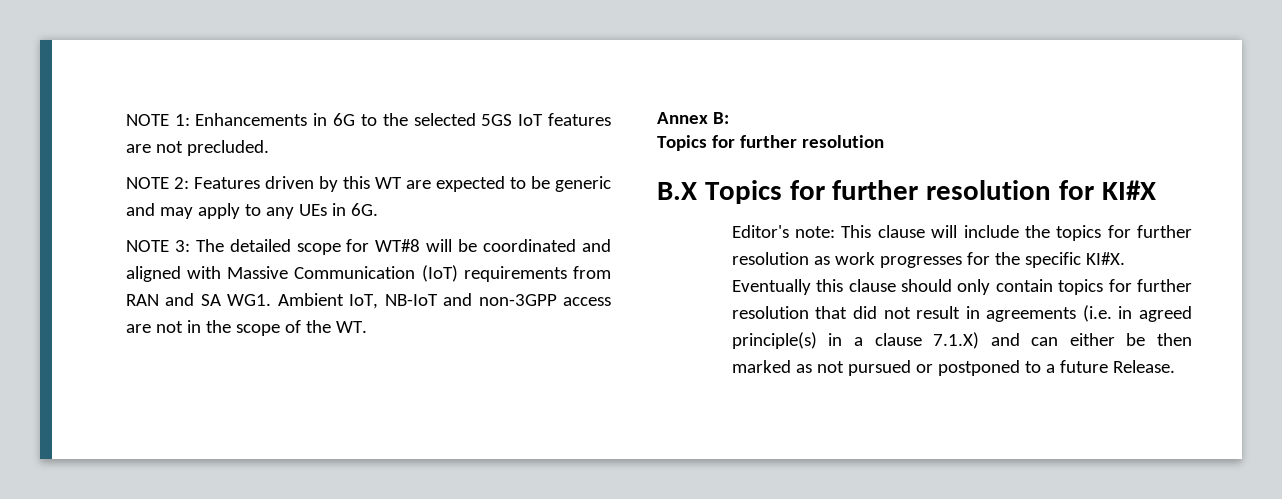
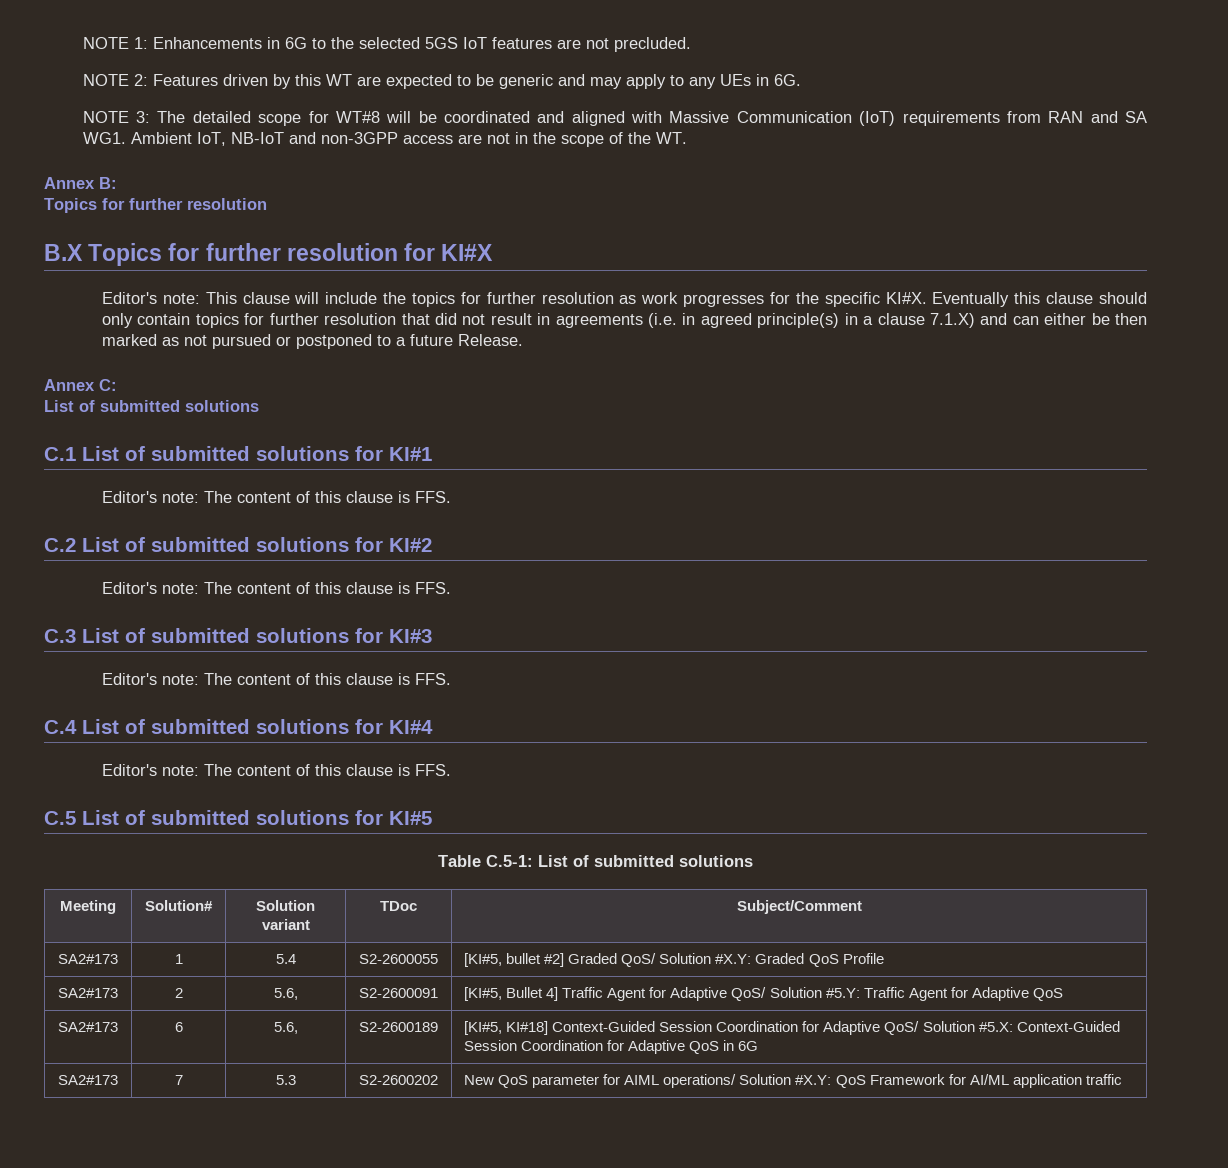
(1175, 366) none -> [44,379,117,391] [44,400,259,412] [44,446,432,461] [102,491,452,503] [44,537,432,552] [102,582,452,594] [44,628,432,643] [102,673,452,685] [44,719,433,734] [102,764,452,776] [44,810,432,825] [438,855,753,867] [60,900,116,914] [145,900,213,911] [256,900,315,911] [261,919,310,930] [380,901,417,911] [736,900,862,914] [58,954,118,964] [174,954,183,964] [275,954,296,964] [359,954,438,964] [464,953,884,967] [58,988,118,998] [174,988,183,998] [273,988,298,1000] [359,988,438,998] [464,987,1063,1001] [58,1022,118,1032] [174,1022,183,1032] [273,1022,298,1034] [359,1022,438,1032] [464,1021,1120,1035] [464,1040,759,1054] [58,1075,118,1085] [174,1075,183,1085] [275,1075,296,1085] [359,1075,438,1085] [464,1074,1122,1088] // Annex C: // List of submitted solutions // C.1 List of submitted solutions for KI#1 // Editor's note: The content of this clause is FFS. // C.2 List of submitted solutions for KI#2 // Editor's note: The content of this clause is FFS. // C.3 List of submitted solutions for KI#3 // Editor's note: The content of this clause is FFS. // C.4 List of submitted solutions for KI#4 // Editor's note: The content of this clause is FFS. // C.5 List of submitted solutions for KI#5 // Table C.5-1: List of submitted solutions // Meeting | Solution# | Solution variant | TDoc | Subject/Comment // SA2#173 | 1 | 5.4 | S2-2600055 | [KI#5, bullet #2] Graded QoS/ Solution #X.Y: Graded QoS Profile // SA2#173 | 2 | 5.6, | S2-2600091 | [KI#5, Bullet 4] Traffic Agent for Adaptive QoS/ Solution #5.Y: Traffic Agent for Adaptive QoS // SA2#173 | 6 | 5.6, | S2-2600189 | [KI#5, KI#18] Context-Guided Session Coordination for Adaptive QoS/ Solution #5.X: Context-Guided Session Coordination for Adaptive QoS in 6G // SA2#173 | 7 | 5.3 | S2-2600202 | New QoS parameter for AIML operations/ Solution #X.Y: QoS Framework for AI/ML application traffic

